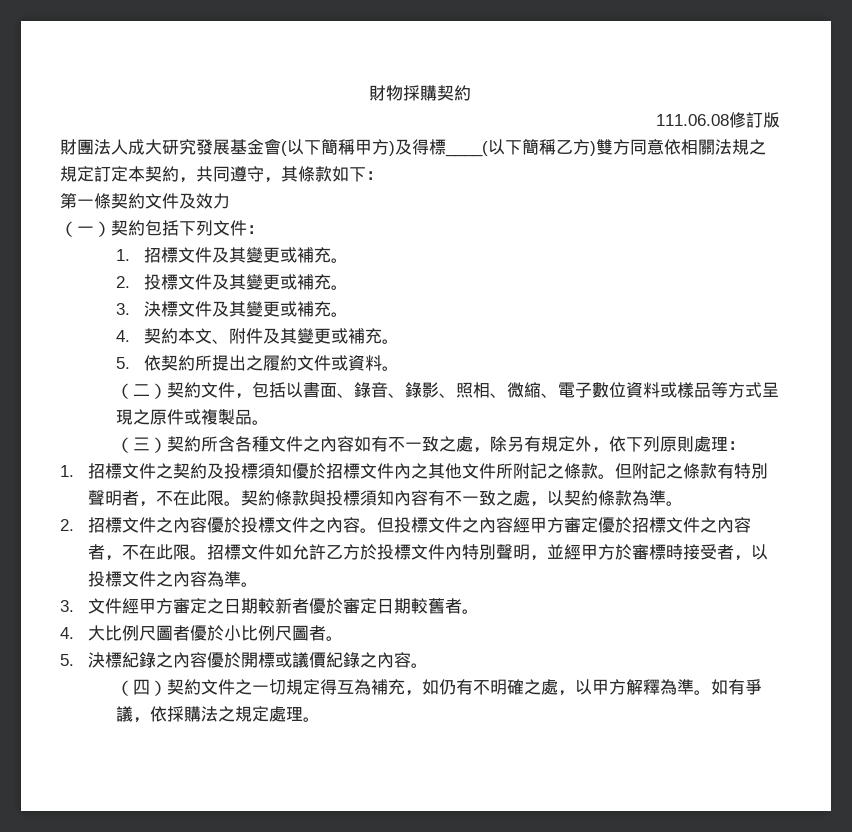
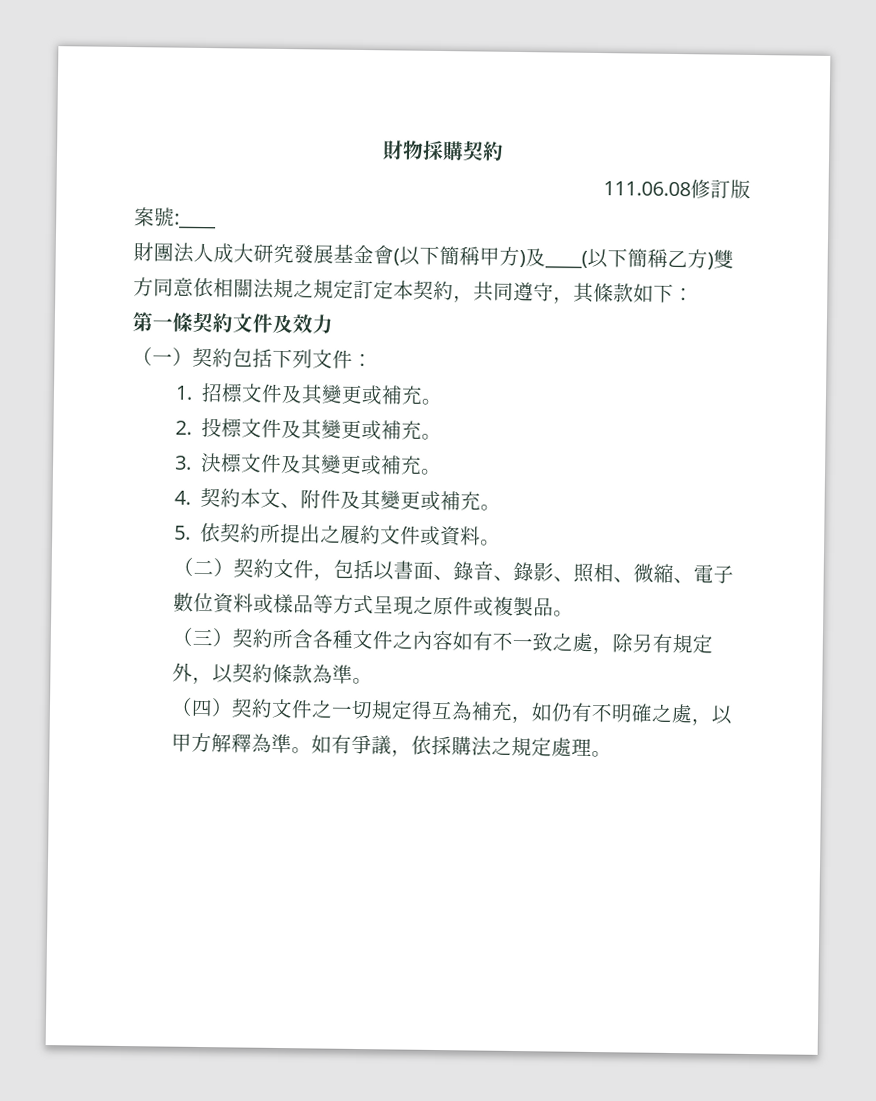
(780, 120) none -> [134,207,216,230] // 案號:____
[412,139,446,155] 得標 -> (546, 257) none
[608,436,745,452] [60,463,768,479] [87,490,683,507] [60,517,751,533] [87,544,768,561] [87,571,258,587] [60,598,479,614] [60,625,343,641] [60,652,411,668] 依下列原則處理： // 1.招標文件之契約及投標須知優於招標文件內之其他文件所附記之條款。但附記之條款有特別聲明者，不在此限。契約條款與投標須知內容有不一致之處，以契約條款為準。 // 2.招標文件之內容優於投標文件之內容。但投標文件之內容經甲方審定優於招標文件之內容者，不在此限。招標文件如允許乙方於投標文件內特別聲明，並經甲方於審標時接受者，以投標文件之內容為準。 // 3.文件經甲方審定之日期較新者優於審定日期較舊者。 // 4.大比例尺圖者優於小比例尺圖者。 // 5.決標紀錄之內容優於開標或議價紀錄之內容 -> [211,663,353,684] 以契約條款為準

